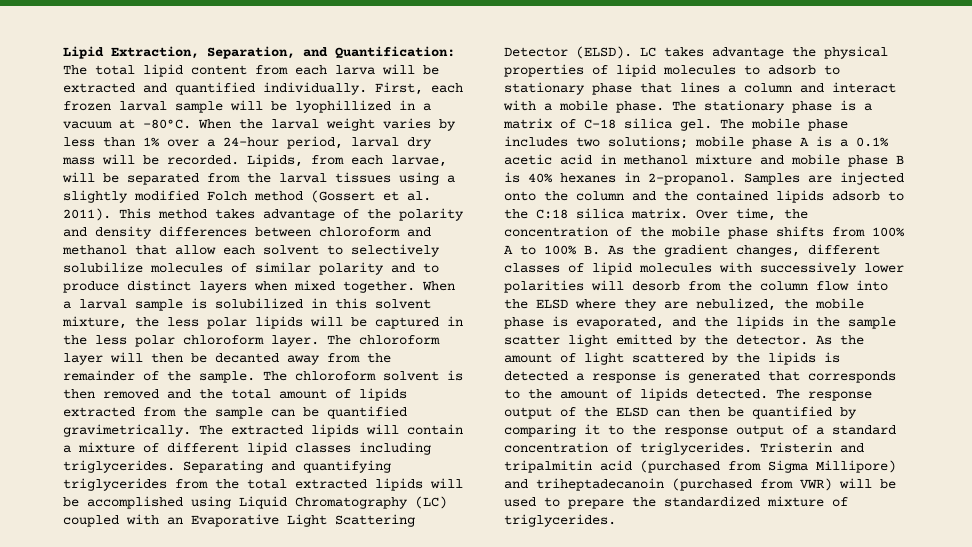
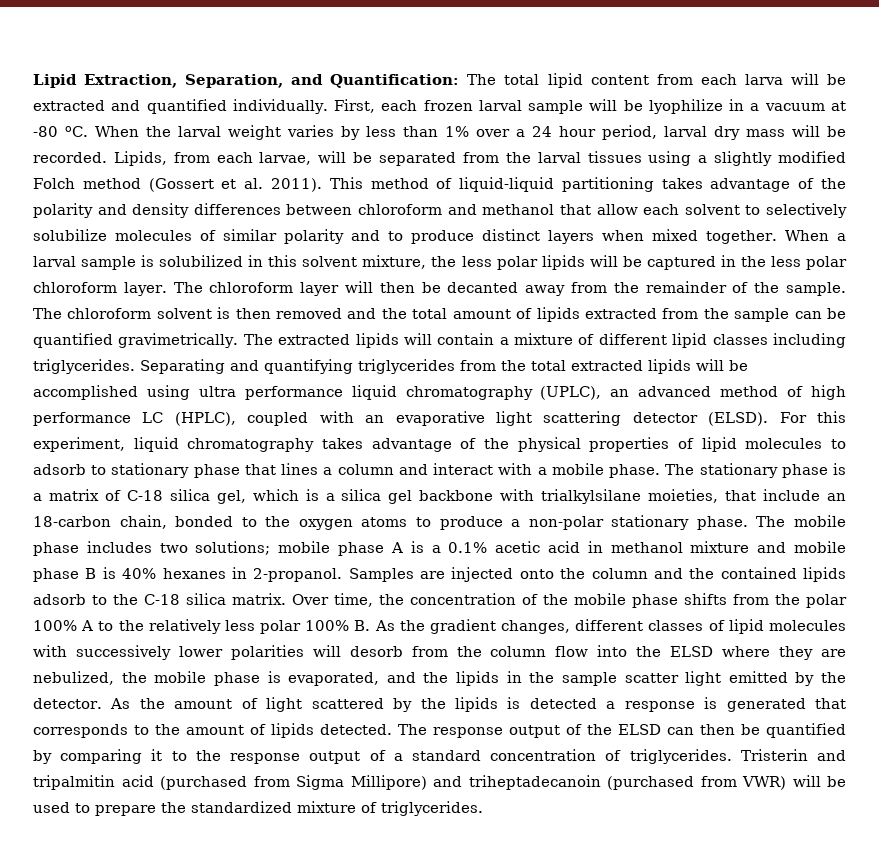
[295,100,391,113] lyophillized -> [648,99,723,114] lyophilize
[143,119,191,129] -80°C. -> [33,126,88,137] -80 oC.
[223,137,279,147] 24-hour -> [532,126,596,137] 24 hour
(207, 214) none -> [436,177,654,192] of liquid-liquid partitioning
[239,496,447,509] [63,514,415,527] [504,46,784,59] Liquid Chromatography (LC) coupled with an Evaporative Light Scattering Detector (ELSD). LC takes advantage -> [198,385,846,400] [33,411,846,426] [33,437,477,452] ultra performance liquid chromatography (UPLC), an advanced method of high performance LC (HPLC), coupled with an evaporative light scattering detector (ELSD). For this experiment, liquid chromatography takes advantage of
[680,119,712,131] gel. -> [216,489,847,504] [33,515,748,530] gel, which is a silica gel backbone with trialkylsilane moieties, that include an 18-carbon chain, bonded to the oxygen atoms to produce a non-polar stationary phase.
[536,209,568,219] C:18 -> [144,594,180,605] C-18
(865, 232) none -> [775,594,847,608] the polar
(536, 250) none -> [118,619,302,634] the relatively less polar

